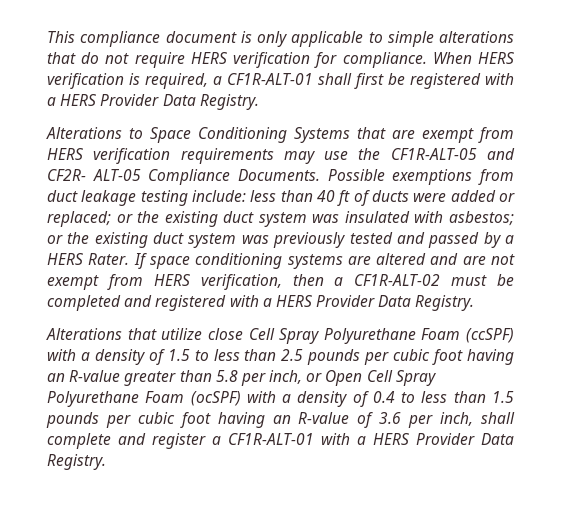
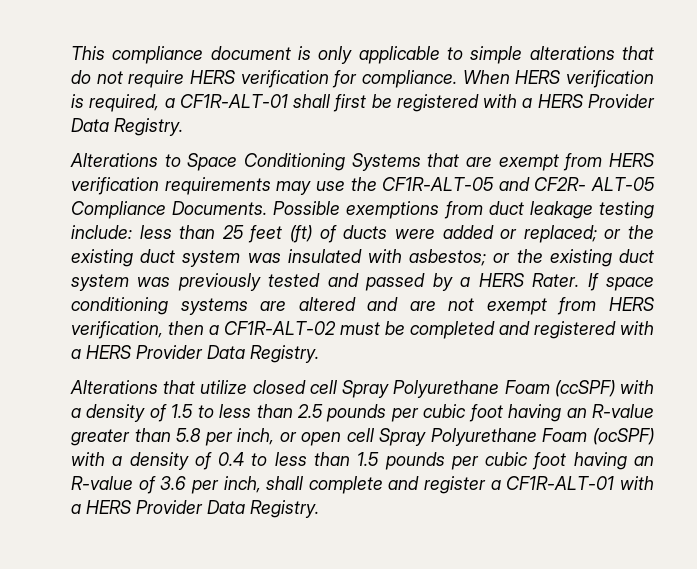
[317,190,351,206] 40 ft -> [221,225,313,243] 25 feet (ft)
[207,328,275,340] close Cell -> [252,380,337,394] closed cell
[325,370,393,386] Open Cell -> [301,428,374,446] open cell

